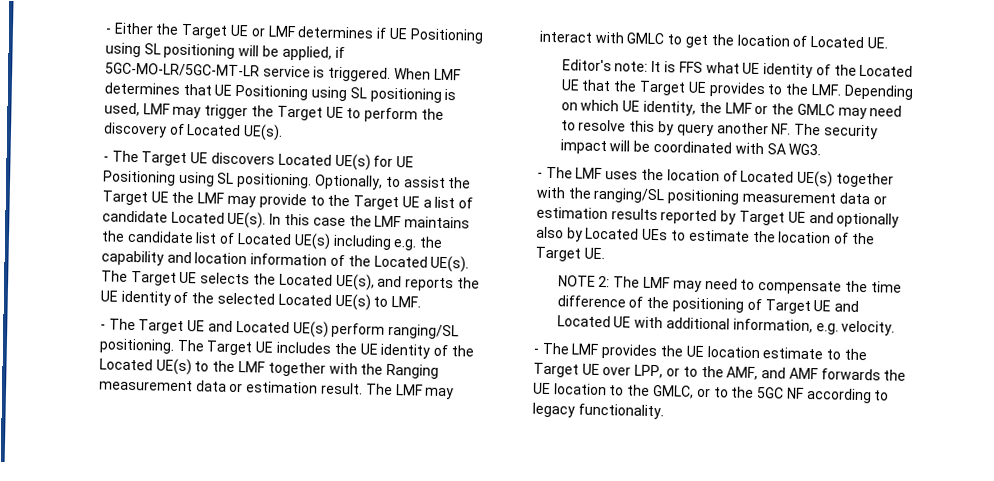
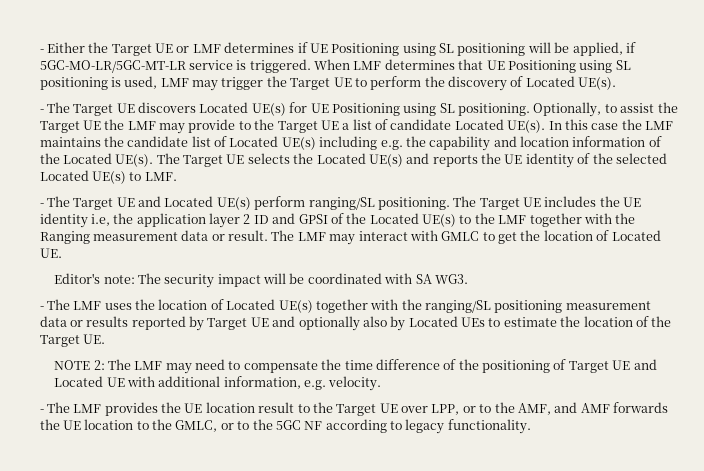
[335,273,375,291] UE(s), -> [368,154,403,167] UE(s)
(431, 351) none -> [90,213,328,228] i.e, the application layer 2 ID and GPSI
[246,381,319,394] estimation -> (225, 237) none
[651,60,914,79] [560,79,914,100] [560,99,903,120] [560,119,792,137] It is FFS what UE identity of the Located UE that the Target UE provides to the LMF. Depending on which UE identity, the LMF or the GMLC may need to resolve this by query another NF. -> (135, 279) none
[535,206,608,220] estimation -> (83, 323) none
[762,347,824,360] estimate -> [258,402,295,413] result

